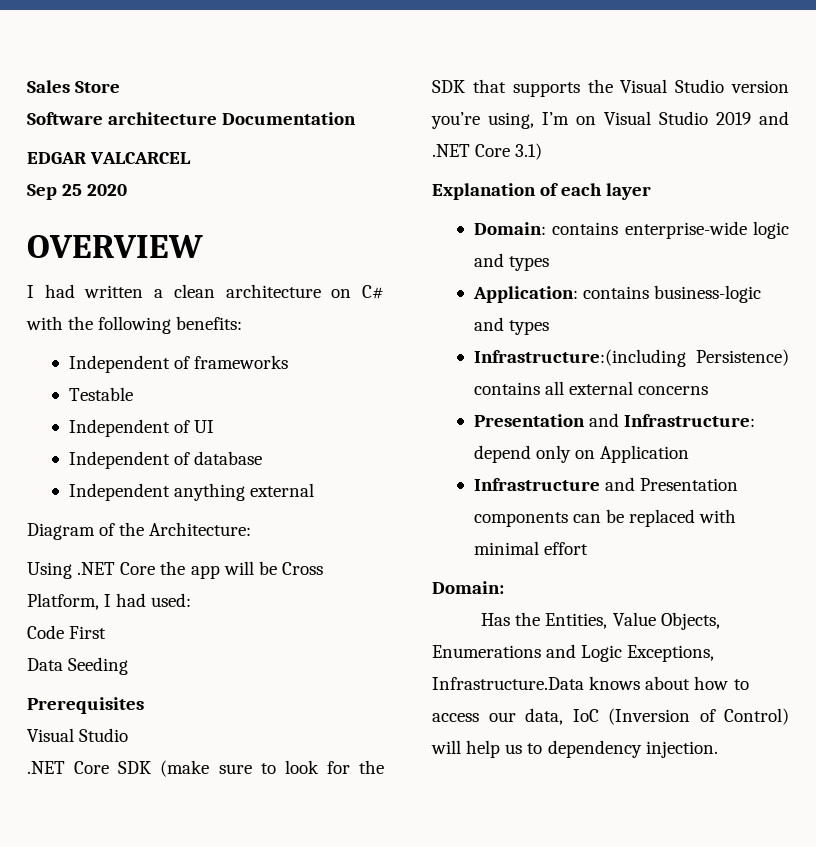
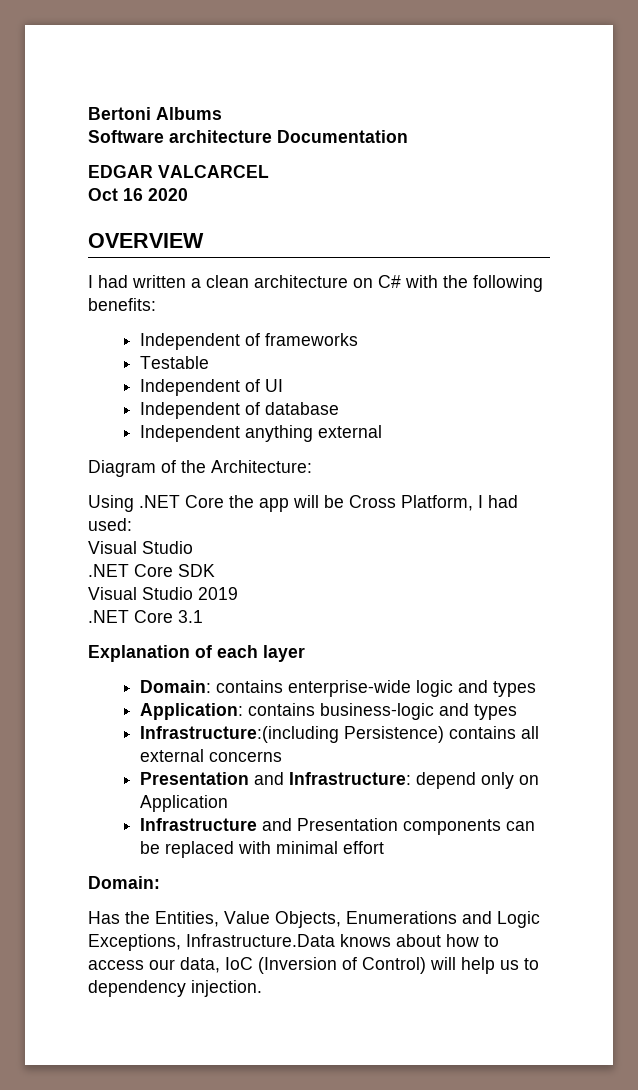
[27,80,121,93] Sales Store -> [88,107,222,120] Bertoni Albums
[27,184,83,200] Sep 25 -> [88,188,143,201] Oct 16
[27,625,107,639] [27,657,129,675] [27,697,144,714] // Code First // Data Seeding // Prerequisites -> (132, 524) none
[160,760,384,777] [432,79,789,97] [431,112,596,129] (make sure to look for the SDK that supports the Visual Studio version you’re using, I’m on -> (215, 570) //
[759,111,789,125] [432,143,543,160] and .NET Core 3.1) -> [88,610,203,623] // .NET Core 3.1

